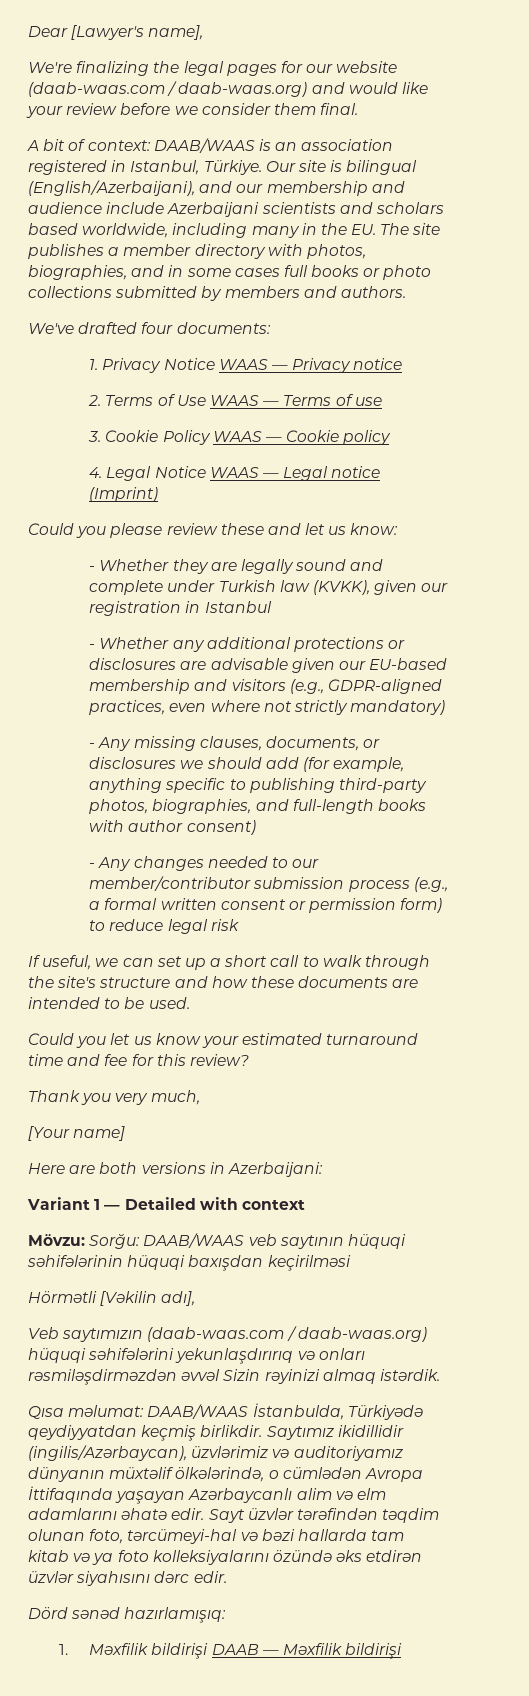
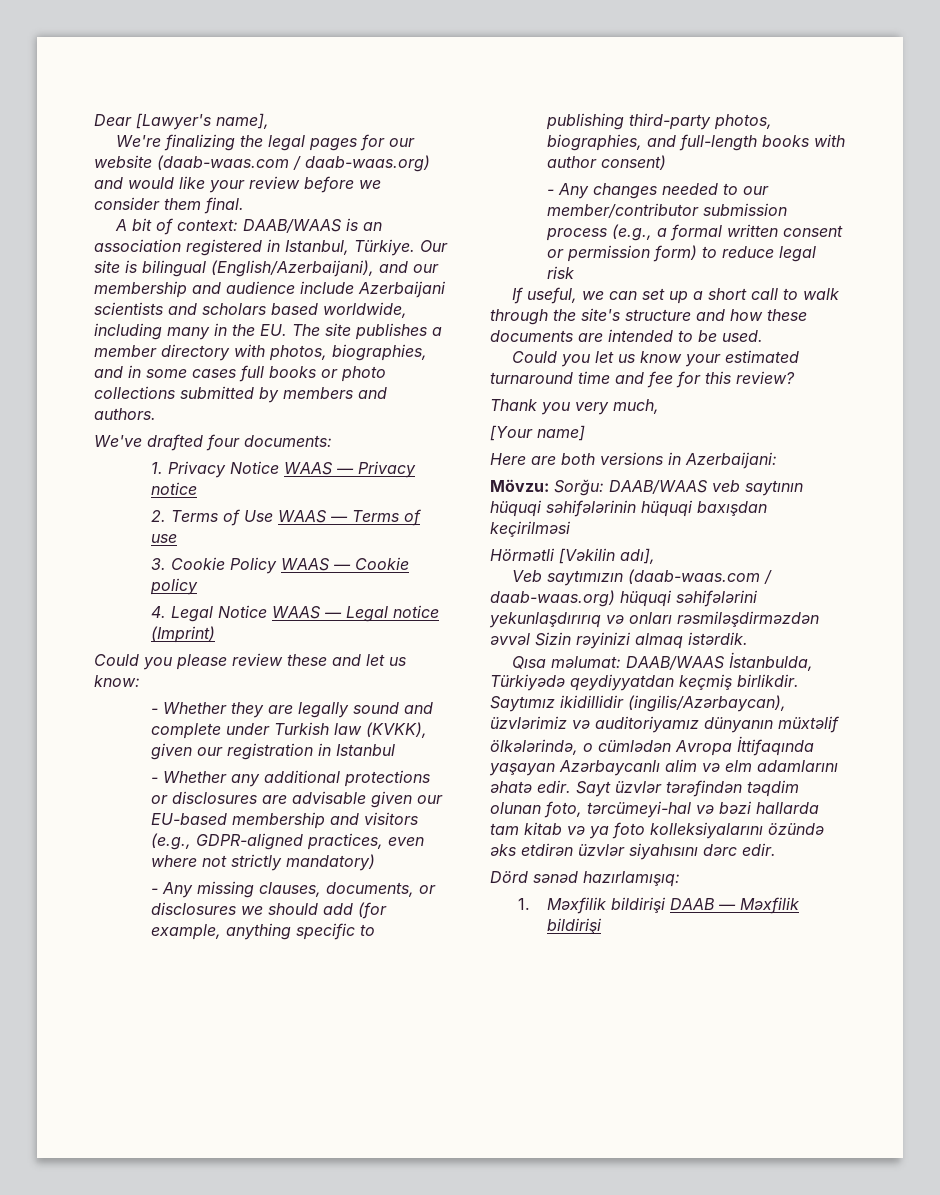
[27,1197,305,1210] // Variant 1 — Detailed with context -> (777, 460) none

